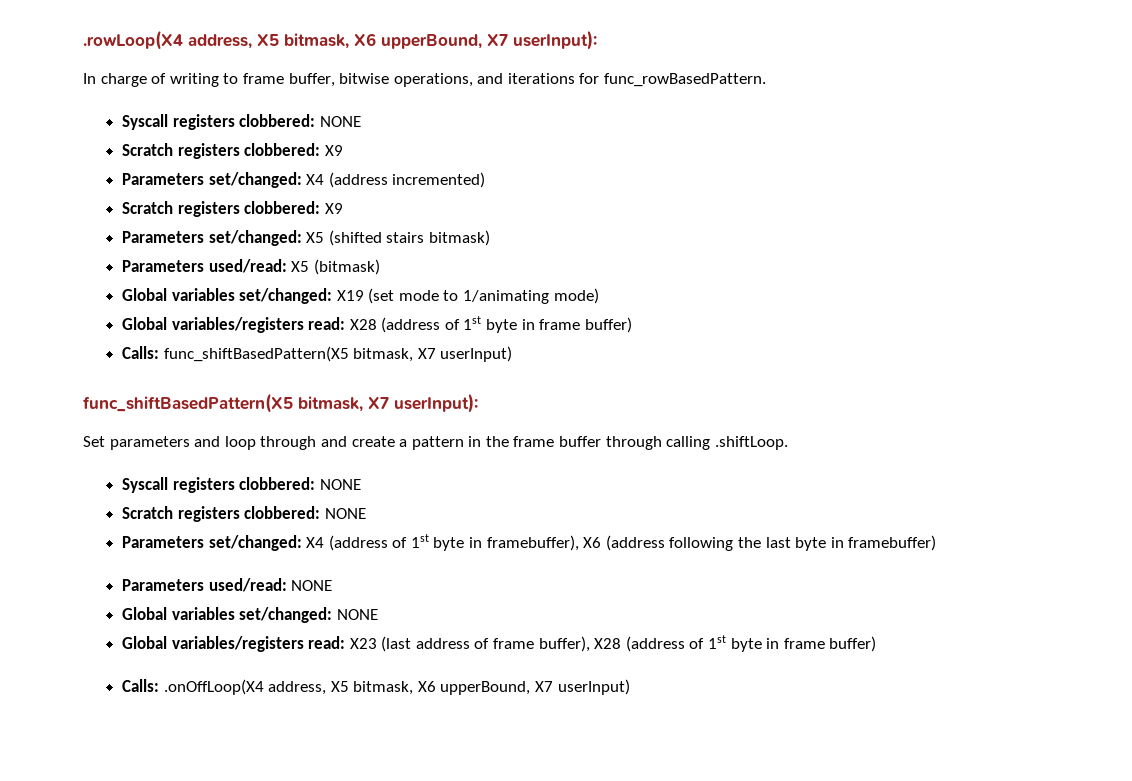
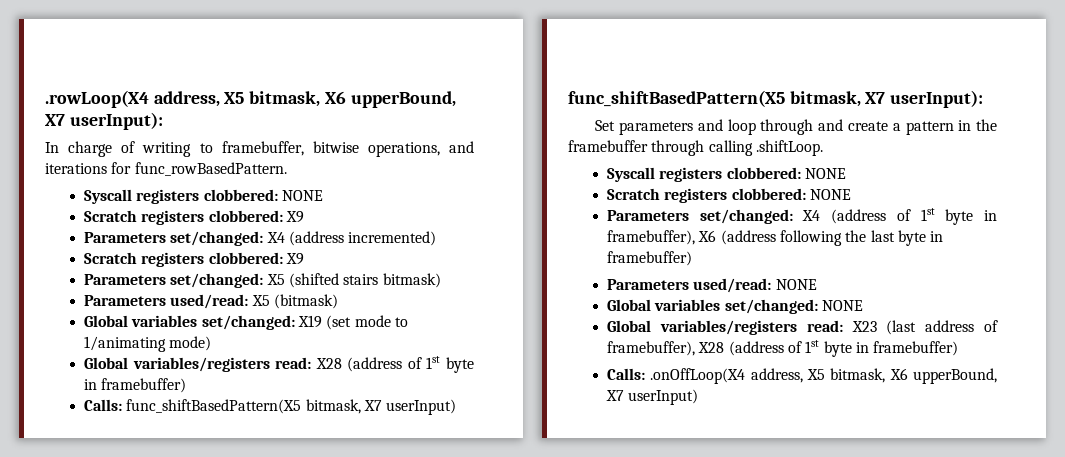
[242,73,335,87] frame buffer, -> [221,141,304,156] framebuffer,
[539,317,632,333] frame buffer) -> [101,378,187,393] framebuffer)
[513,436,602,447] frame buffer -> [568,140,648,152] framebuffer
[493,635,877,652] frame buffer), X28 (address of 1st byte in frame buffer) -> [607,340,959,357] framebuffer), X28 (address of 1st byte in framebuffer)

